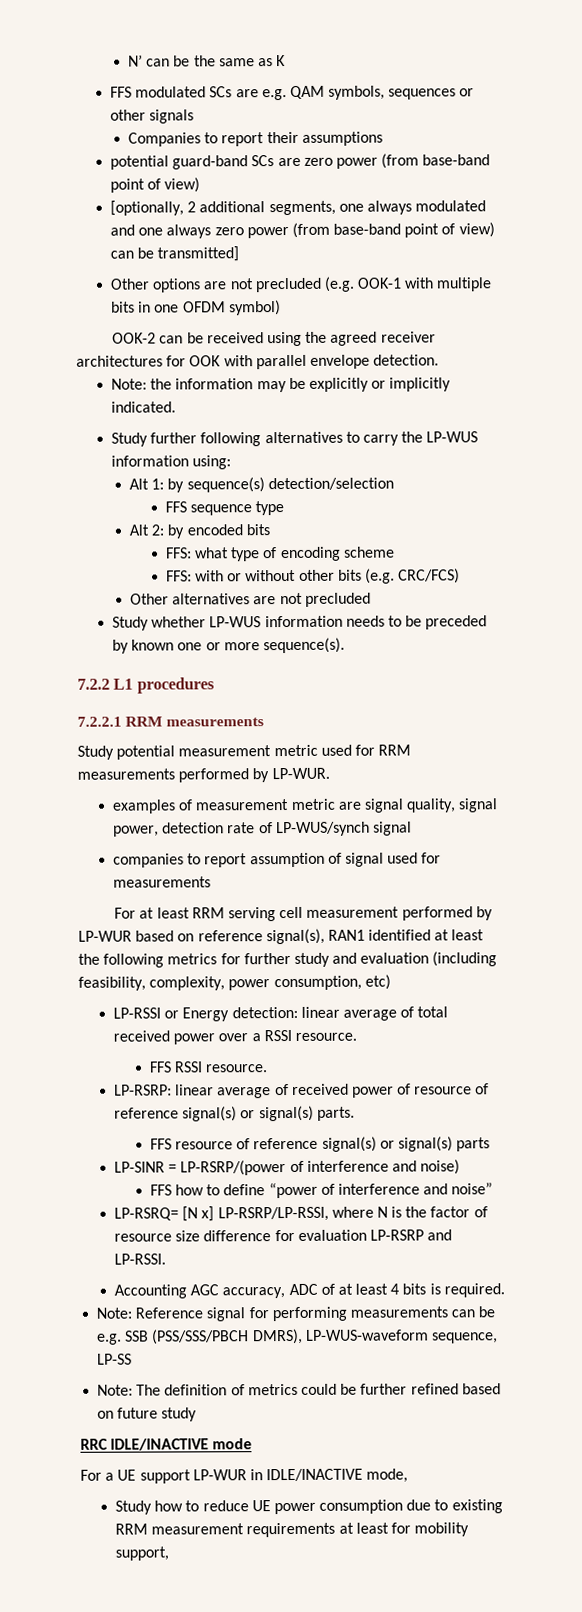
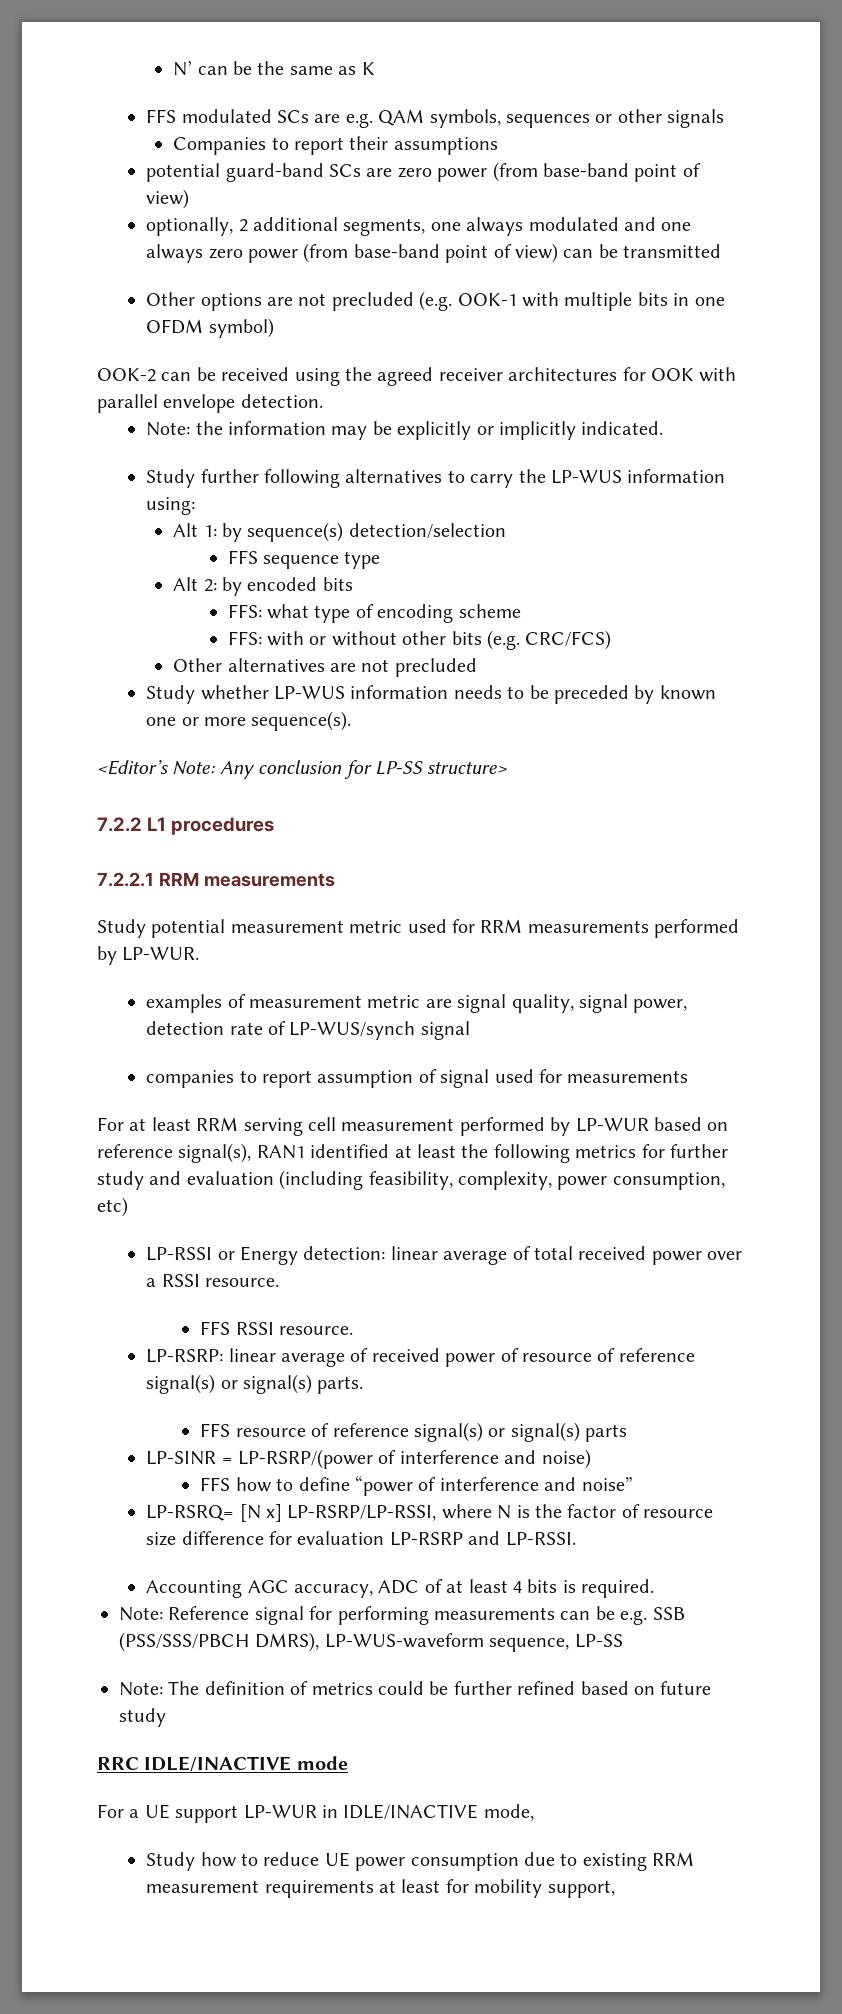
[110,200,185,216] [optionally, -> [146,217,234,236] optionally,
[157,246,240,262] transmitted] -> [623,244,722,258] transmitted
(345, 645) none -> [97,759,508,779] // <Editor’s Note: Any conclusion for LP-SS structure>

